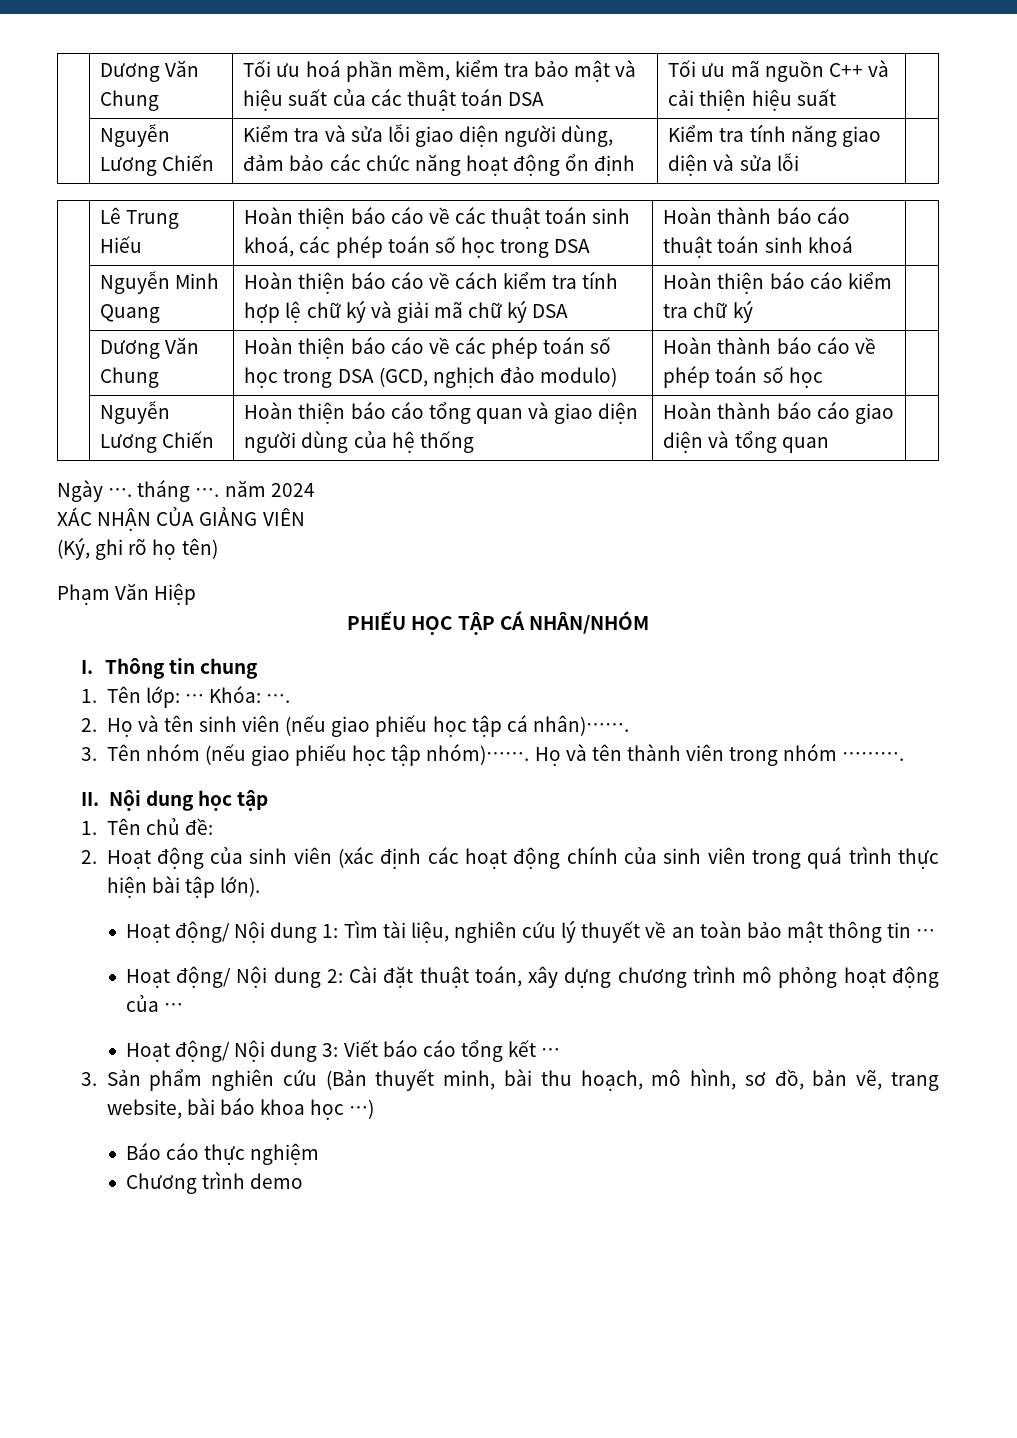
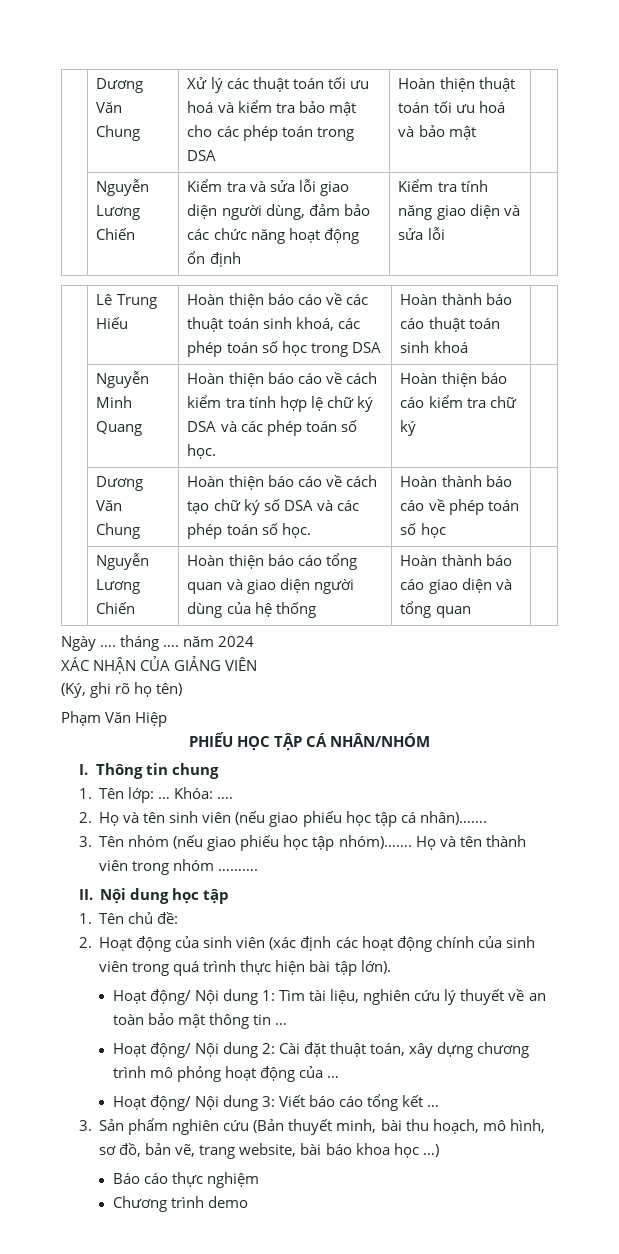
[100,60,200,82] [100,90,160,111] [243,60,637,82] [243,89,545,111] [668,60,889,82] [668,89,836,111] | Dương Văn Chung | Tối ưu hoá phần mềm, kiểm tra bảo mật và hiệu suất của các thuật toán DSA | Tối ưu mã nguồn C++ và cải thiện hiệu suất -> [96,78,144,93] [96,102,123,113] [96,125,141,141] [187,77,369,93] [187,100,356,116] [187,125,354,141] [187,150,217,161] [398,77,515,92] [398,101,505,113] [398,125,476,140] | Dương Văn Chung | Xử lý các thuật toán tối ưu hoá và kiểm tra bảo mật cho các phép toán trong DSA | Hoàn thiện thuật toán tối ưu hoá và bảo mật
[370,300,569,323] và giải mã chữ ký DSA -> [187,420,357,436] [187,444,217,459] DSA và các phép toán số học.
[454,337,612,359] [244,366,618,388] các phép toán số học trong DSA (GCD, nghịch đảo modulo) -> [345,475,377,487] [187,499,359,515] [187,523,311,539] cách tạo chữ ký số DSA và các phép toán số học.

